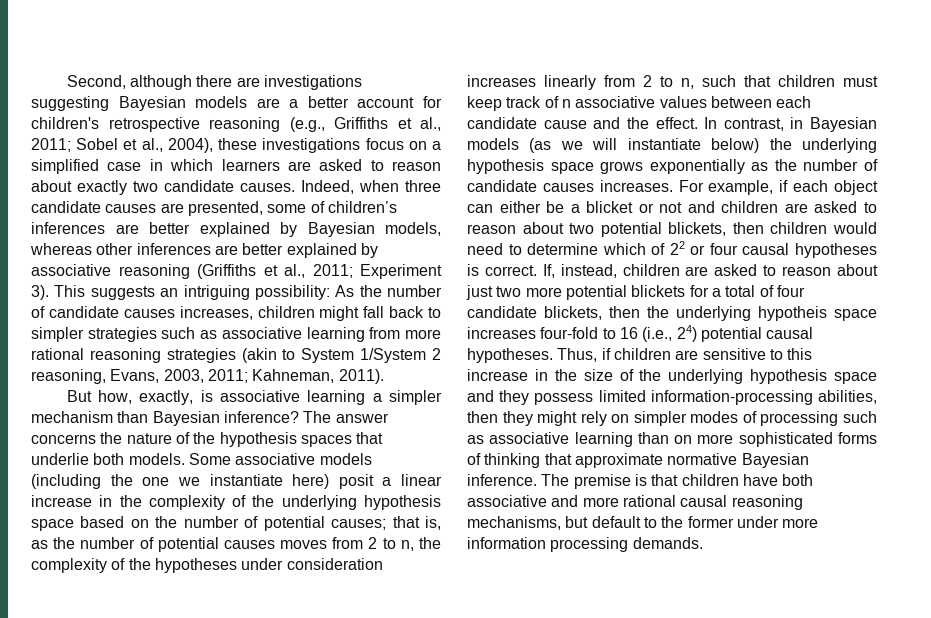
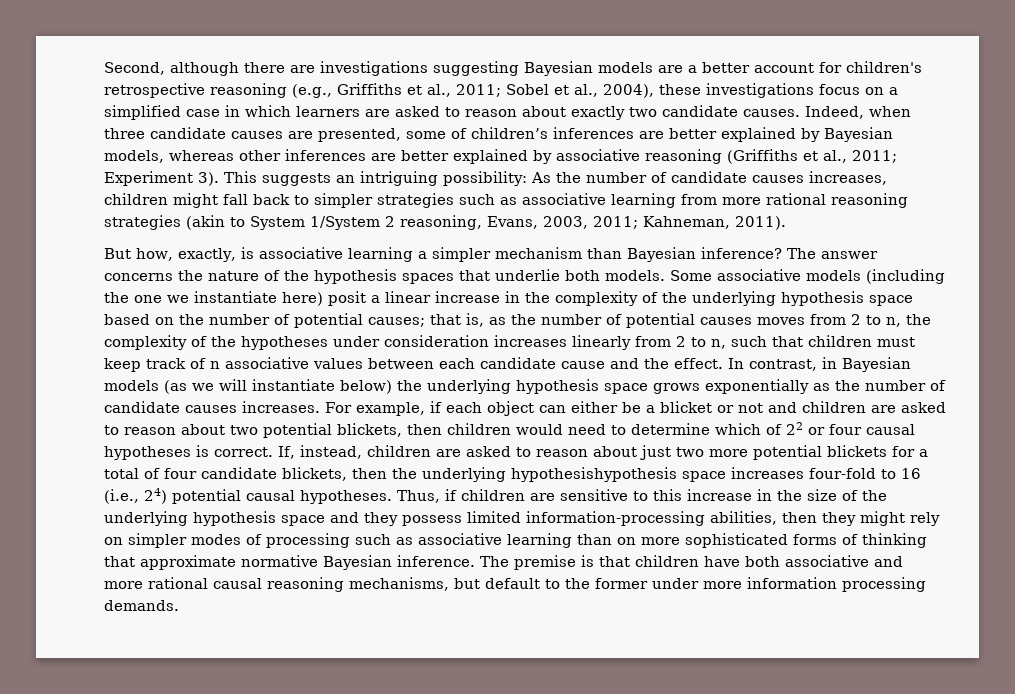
[758,306,827,321] hypotheis -> [511,467,677,482] hypothesishypothesis

